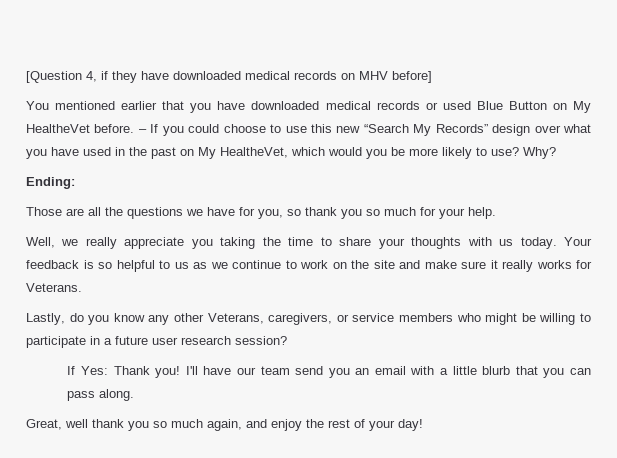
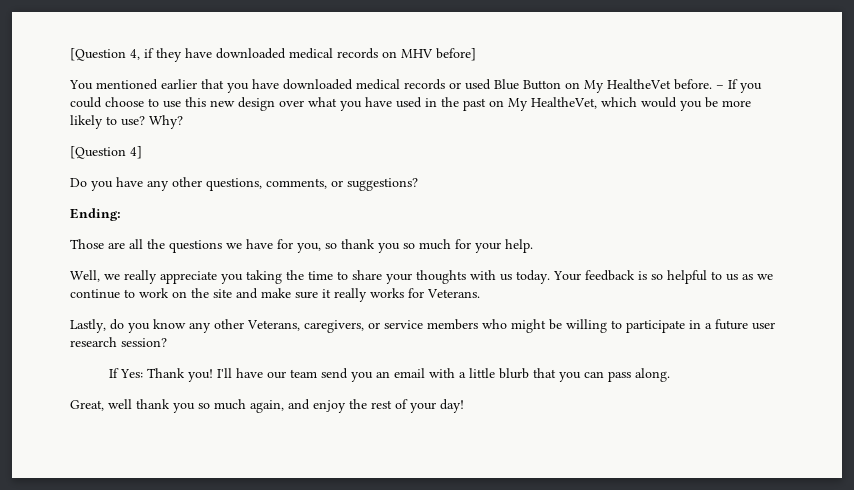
[363,124,488,136] “Search My Records” -> (235, 103) none
(556, 153) none -> [70,146,142,159] [70,177,418,191] // [Question 4] // Do you have any other questions, comments, or suggestions?

